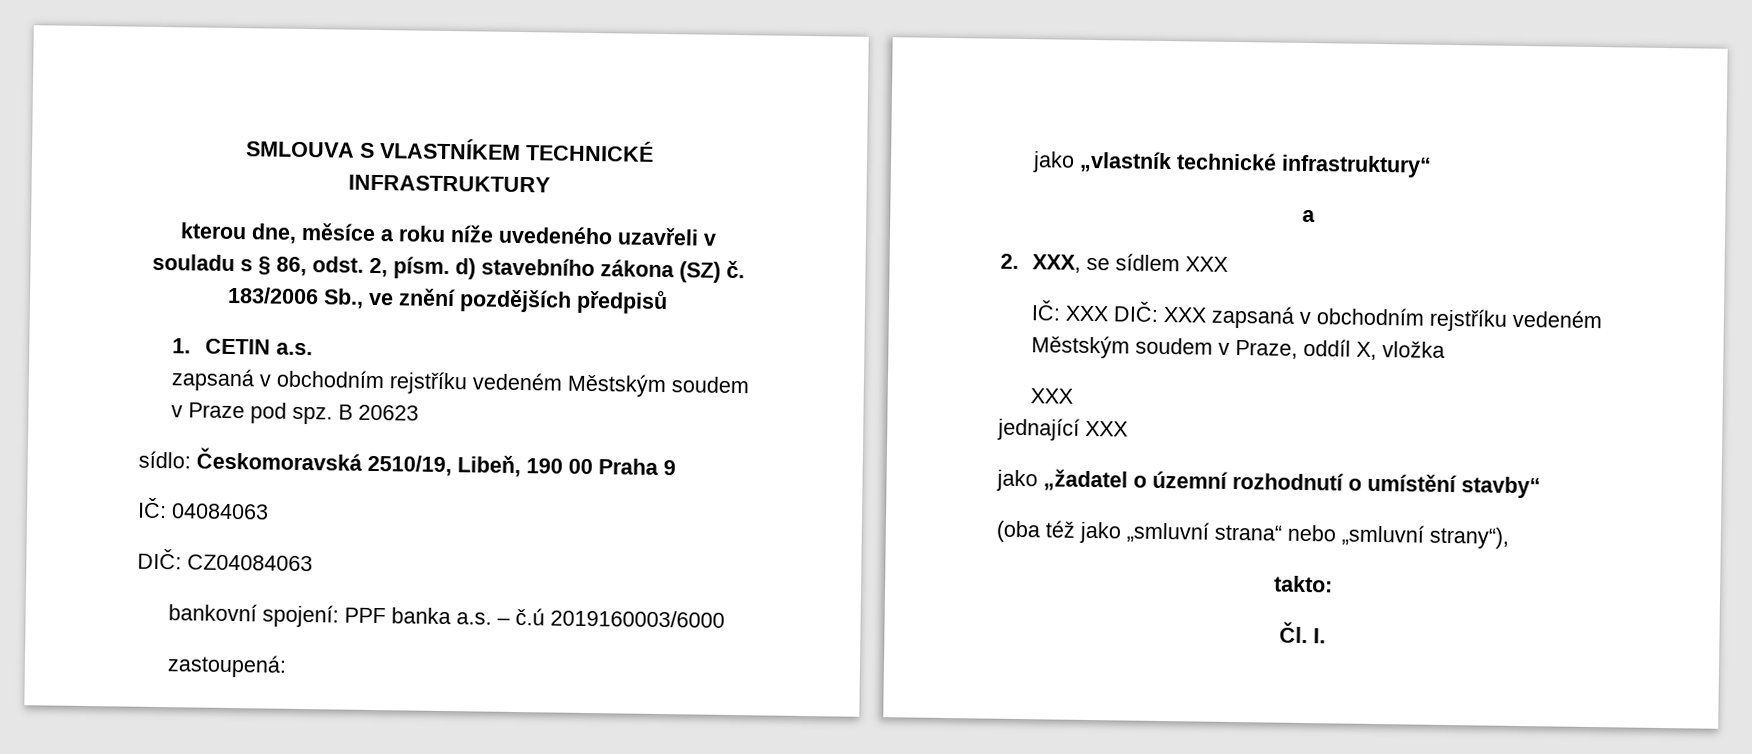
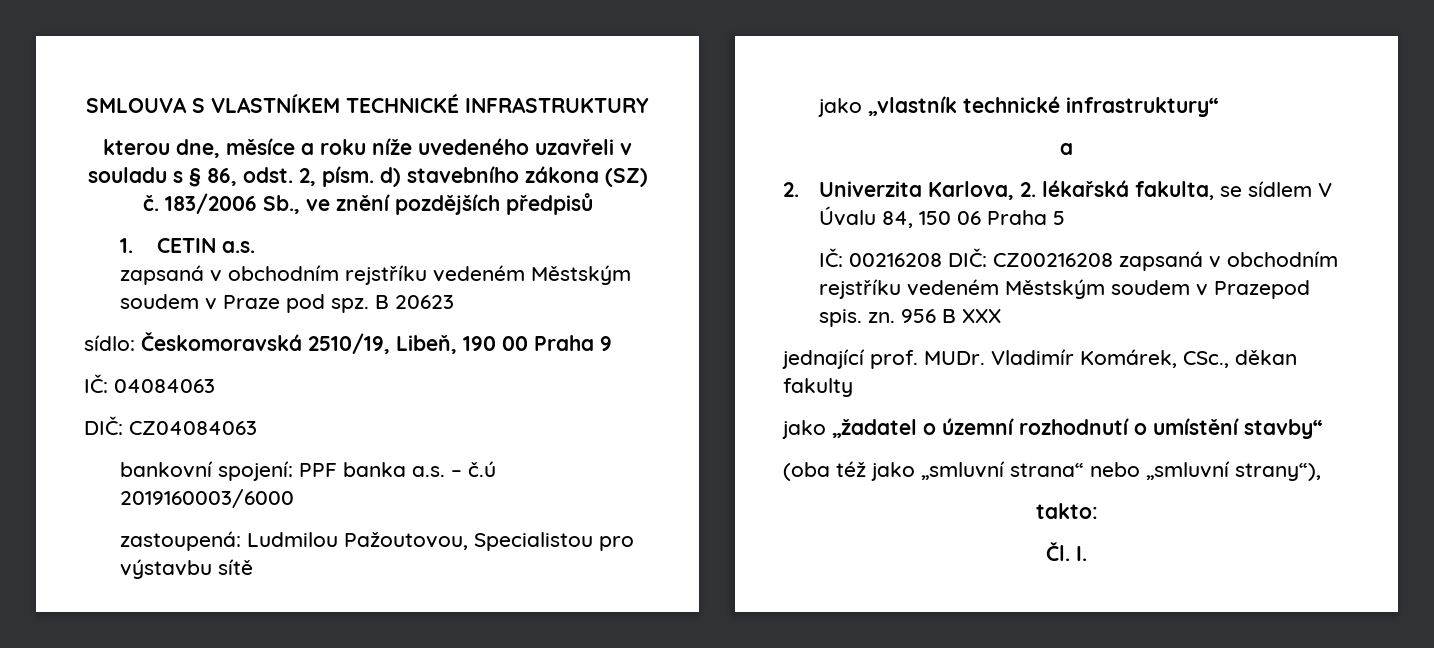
(288, 666) none -> [247,532,635,551] [120,559,254,579] Ludmilou Pažoutovou, Specialistou pro výstavbu sítě
[1032,253,1229,273] [1031,300,1603,332] [1031,335,1446,360] [1030,388,1074,404] [997,417,1128,441] XXX, se sídlem XXX // IČ: XXX DIČ: XXX zapsaná v obchodním rejstříku vedeném Městským soudem v Praze, oddíl X, vložka // XXX // jednající XXX -> [819,180,1333,200] [819,206,1066,228] [819,248,1339,271] [819,279,1311,299] [819,309,1002,327] [782,349,1297,369] [783,378,853,397] Univerzita Karlova, 2. lékařská fakulta, se sídlem V Úvalu 84, 150 06 Praha 5 // IČ: 00216208 DIČ: CZ00216208 zapsaná v obchodním rejstříku vedeném Městským soudem v Prazepod spis. zn. 956 B XXX // jednající prof. MUDr. Vladimír Komárek, CSc., děkan fakulty

